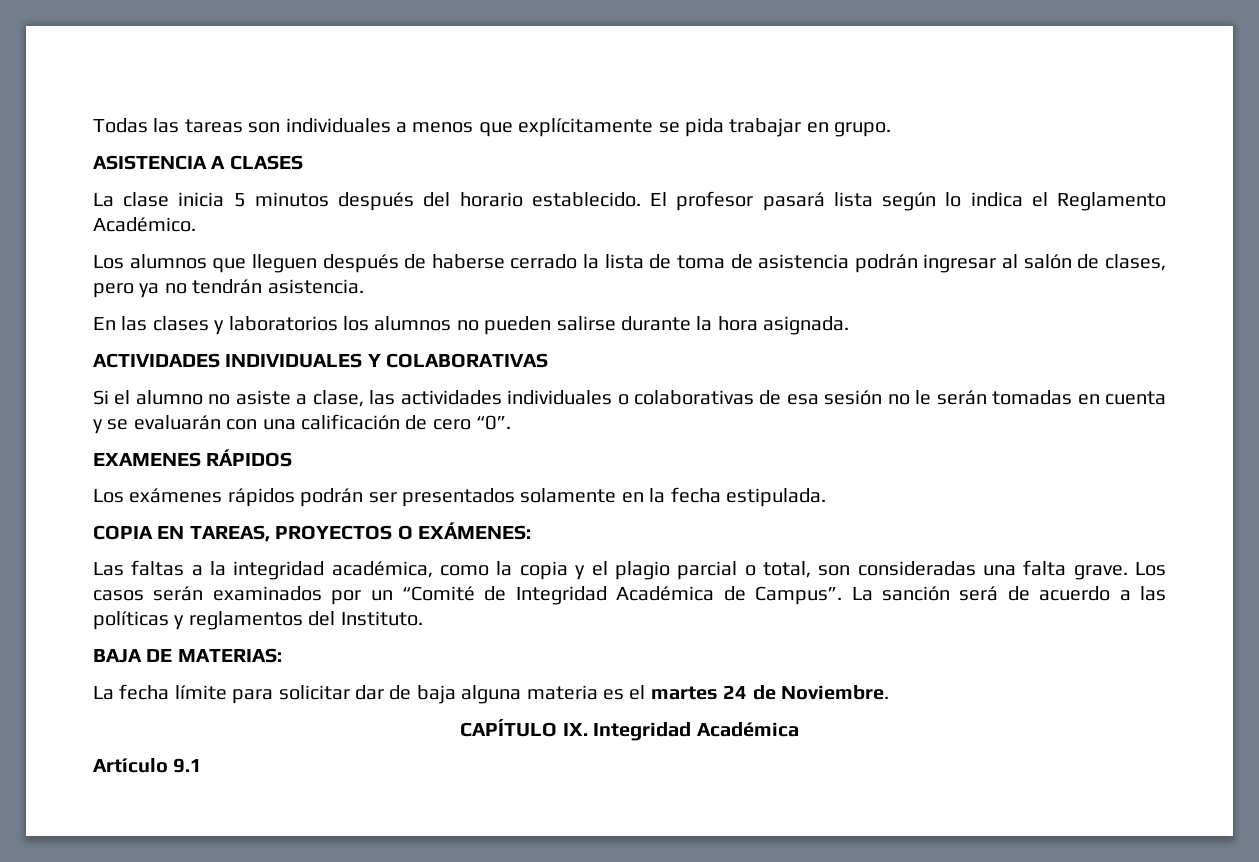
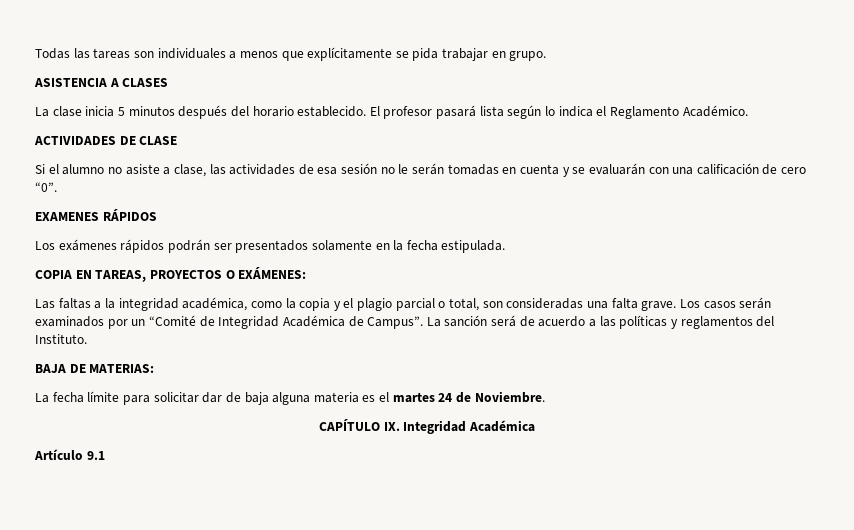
[93,254,1167,273] [93,279,364,298] [93,316,850,335] [93,353,549,368] Los alumnos que lleguen después de haberse cerrado la lista de toma de asistencia podrán ingresar al salón de clases, pero ya no tendrán asistencia. // En las clases y laboratorios los alumnos no pueden salirse durante la hora asignada. // ACTIVIDADES INDIVIDUALES Y COLABORATIVAS -> [34,136,178,145] ACTIVIDADES DE CLASE
[507,390,754,405] individuales o colaborativas -> (296, 169) none

